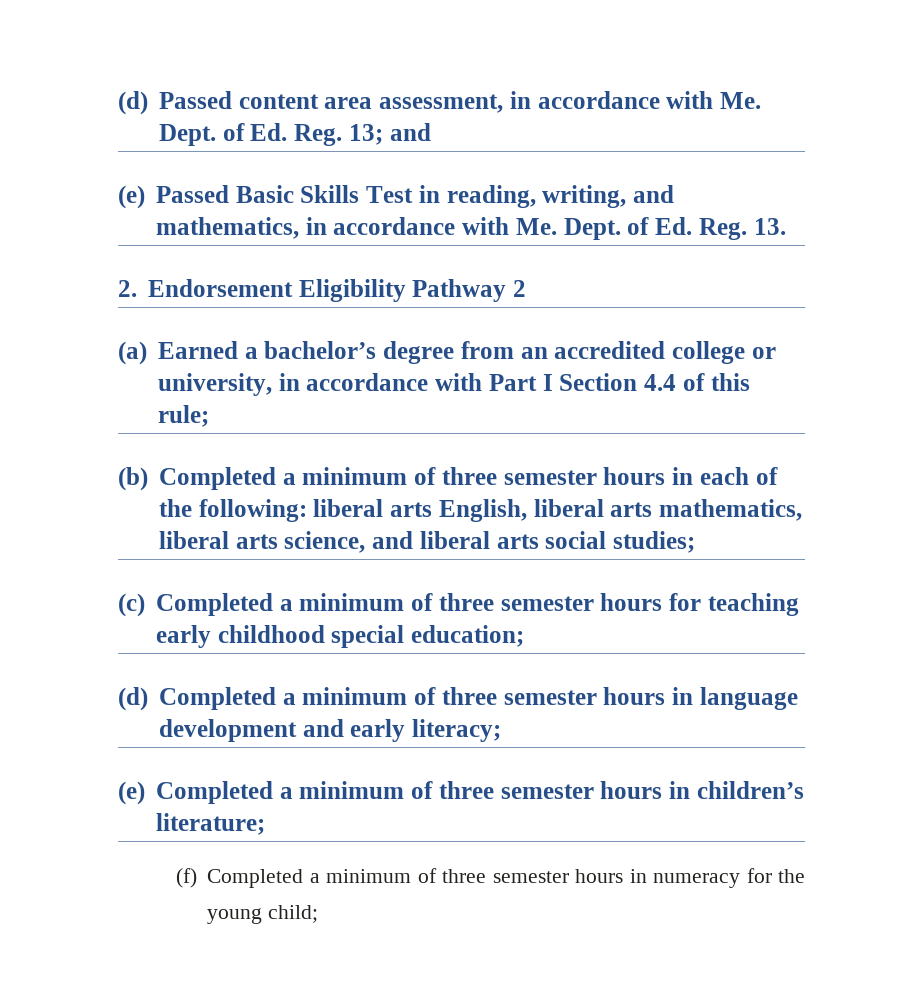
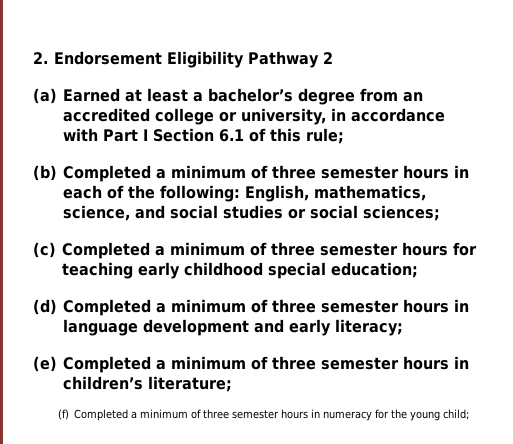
[118,91,761,115] [158,123,431,146] [118,185,674,209] [155,217,786,240] (d) Passed content area assessment, in accordance with Me. Dept. of Ed. Reg. 13; and // (e) Passed Basic Skills Test in reading, writing, and mathematics, in accordance with Me. Dept. of Ed. Reg. 13. // -> (33, 58) none
(238, 350) none -> [124,88,188,102] at least
[644,374,676,391] 4.4 -> [218,129,244,142] 6.1
[313,499,802,522] [158,531,695,553] liberal arts English, liberal arts mathematics, liberal arts science, and liberal arts social studies; -> [244,185,426,202] [62,205,440,221] English, mathematics, science, and social studies or social sciences;

